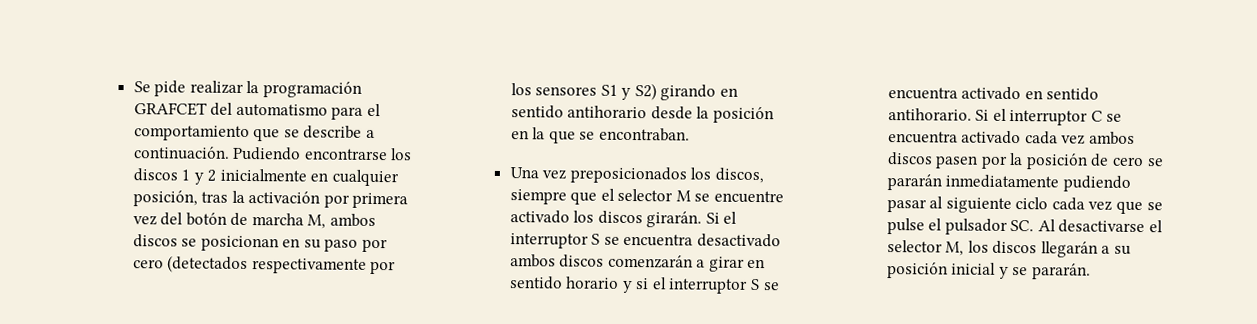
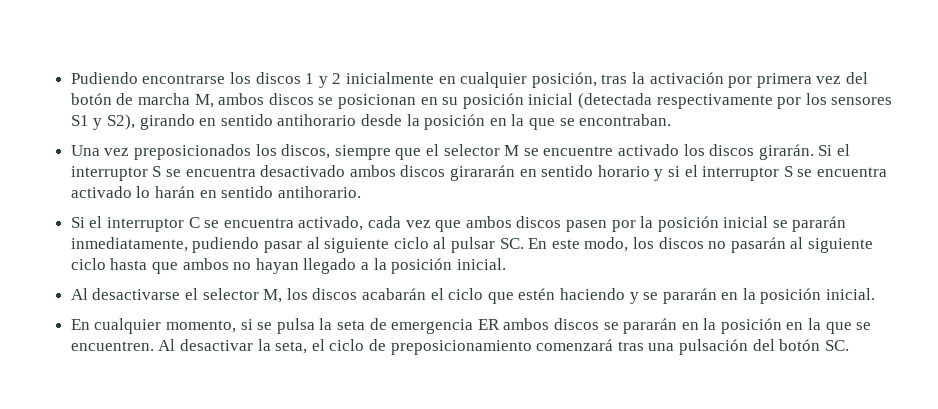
[133,80,362,98] [133,102,381,120] [133,125,375,142] [133,146,230,160] Se pide realizar la programación GRAFCET del automatismo para el comportamiento que se describe a continuación. -> (70, 78) none
[324,238,389,253] [132,255,249,274] paso por cero (detectados -> [462,93,652,109] posición inicial (detectada
[634,83,657,101] S2) -> [107,114,136,130] S2),
[607,254,745,272] comenzarán a girar -> [449,165,515,181] girararán
(1022, 93) none -> [136,186,196,198] lo harán
(972, 114) none -> (361, 192) //
[961,130,1086,145] activado cada vez -> [298,216,462,232] activado, cada vez que
[1090,153,1164,167] [886,174,1060,191] de cero se pararán inmediatamente -> [723,216,847,232] [70,237,188,252] inicial se pararán inmediatamente,
[1051,197,1163,215] [886,218,1035,235] cada vez que se pulse el pulsador SC. -> [433,237,873,253] [70,258,506,274] al pulsar SC. En este modo, los discos no pasarán al siguiente ciclo hasta que ambos no hayan llegado a la posición inicial. //
[1040,241,1132,258] [886,262,1091,280] llegarán a su posición inicial y se pararán. -> [361,288,876,304] [70,318,872,334] [70,339,849,355] acabarán el ciclo que estén haciendo y se pararán en la posición inicial. // En cualquier momento, si se pulsa la seta de emergencia ER ambos discos se pararán en la posición en la que se encuentren. Al desactivar la seta, el ciclo de preposicionamiento comenzará tras una pulsación del botón SC.

